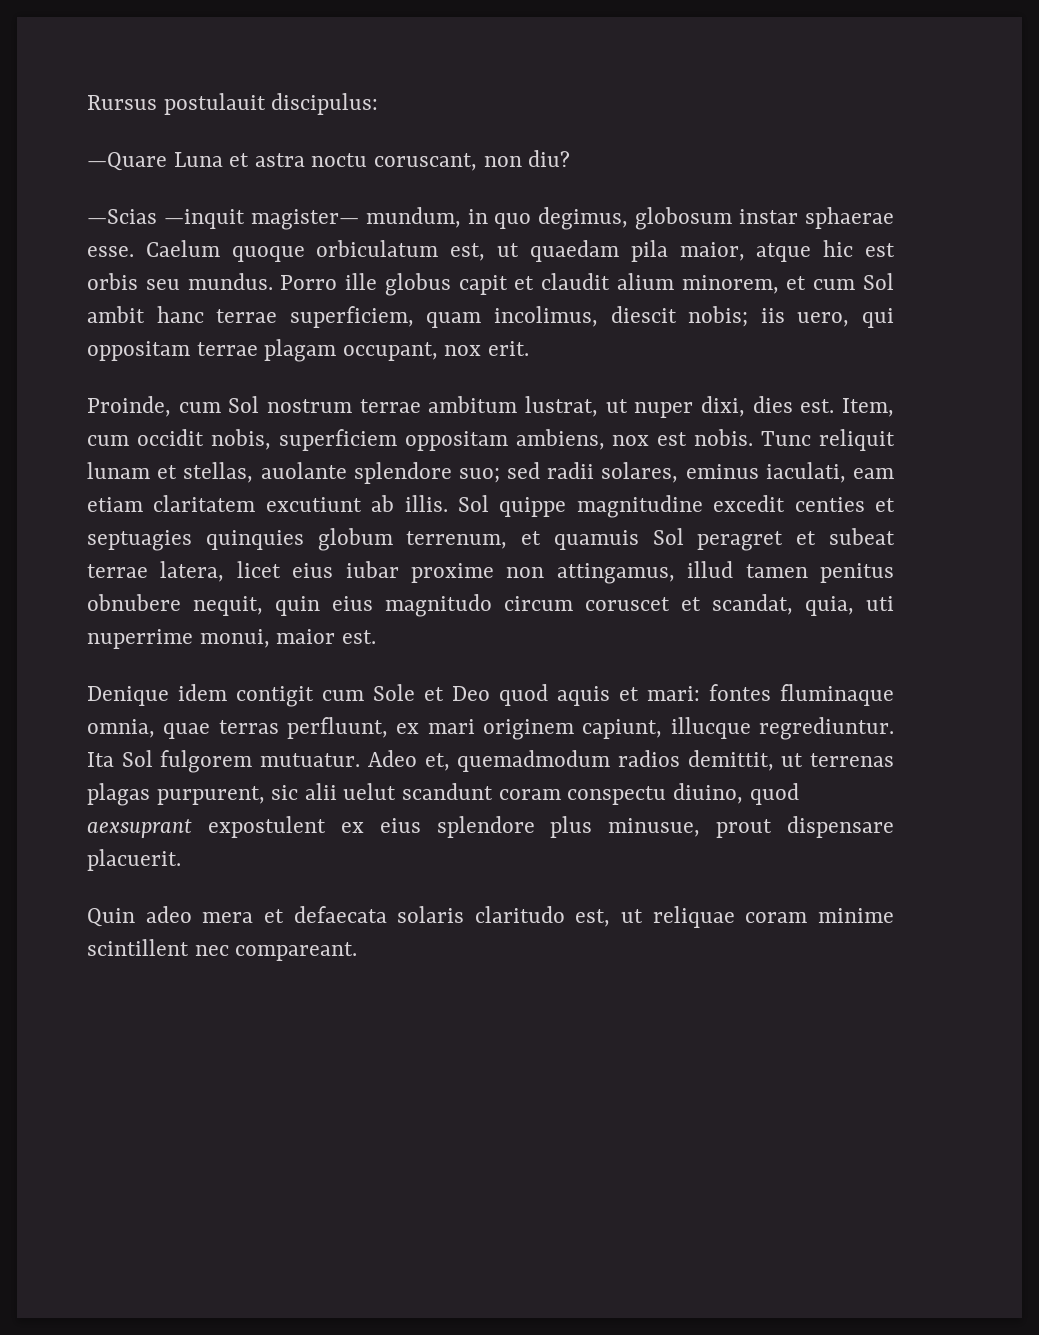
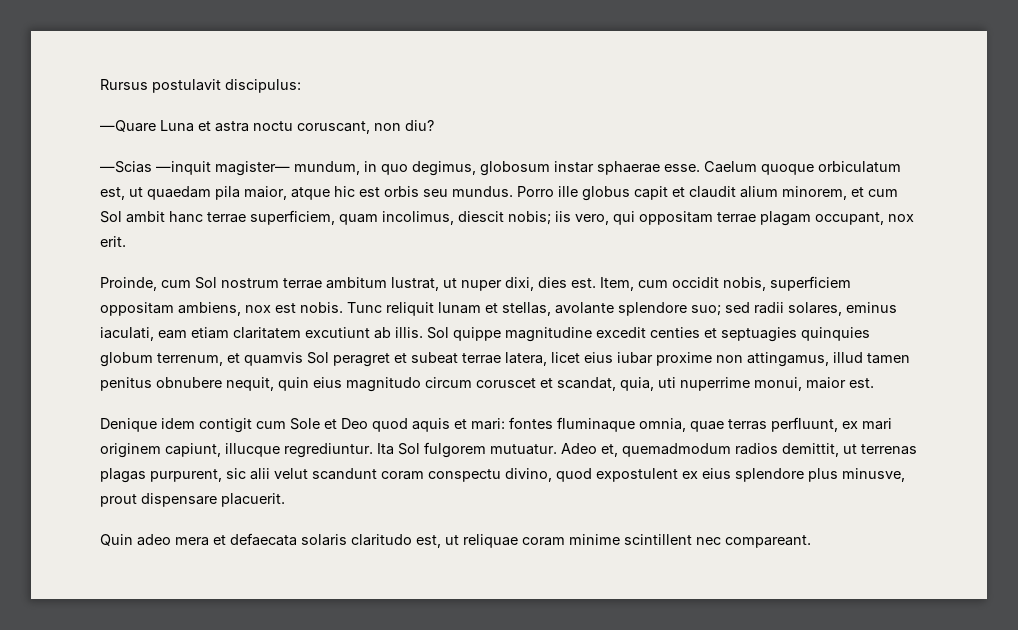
[163,93,266,115] postulauit -> [152,79,221,93] postulavit
[797,312,850,327] uero, -> [575,214,609,225] vero,
[260,462,347,479] auolante -> [555,302,614,314] avolante
[553,530,639,550] quamuis -> [244,352,303,366] quamvis
[343,783,397,800] uelut -> [274,468,308,479] velut
[672,783,799,805] [87,819,192,838] diuino, quod aexsuprant -> [505,468,592,482] divino, quod
[608,818,701,837] minusue, -> [842,468,905,482] minusve,

